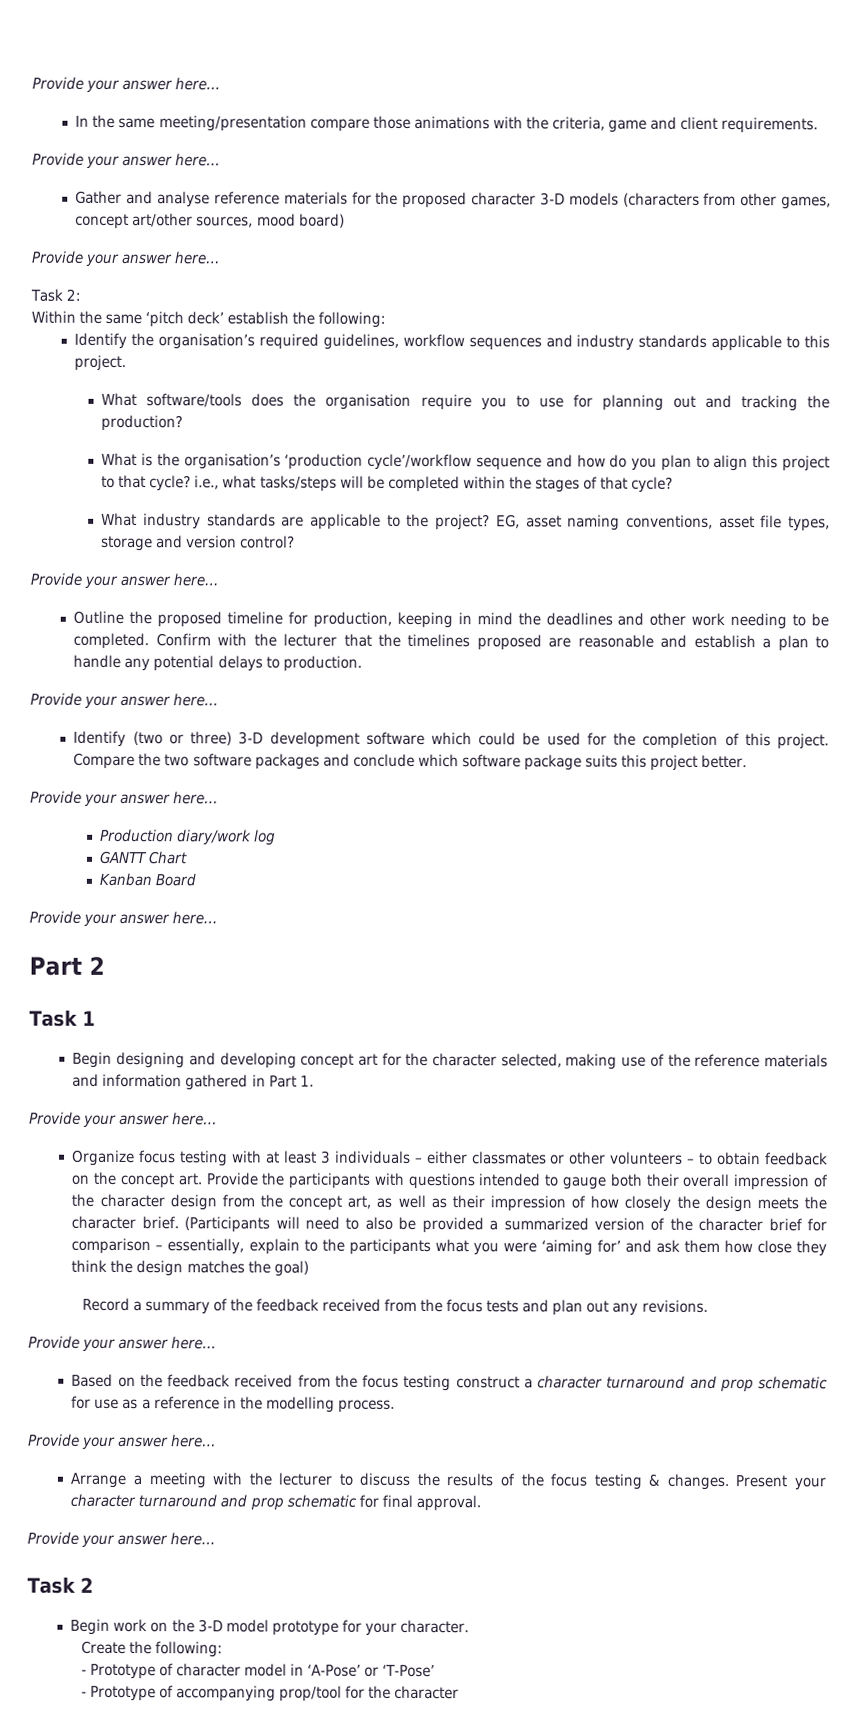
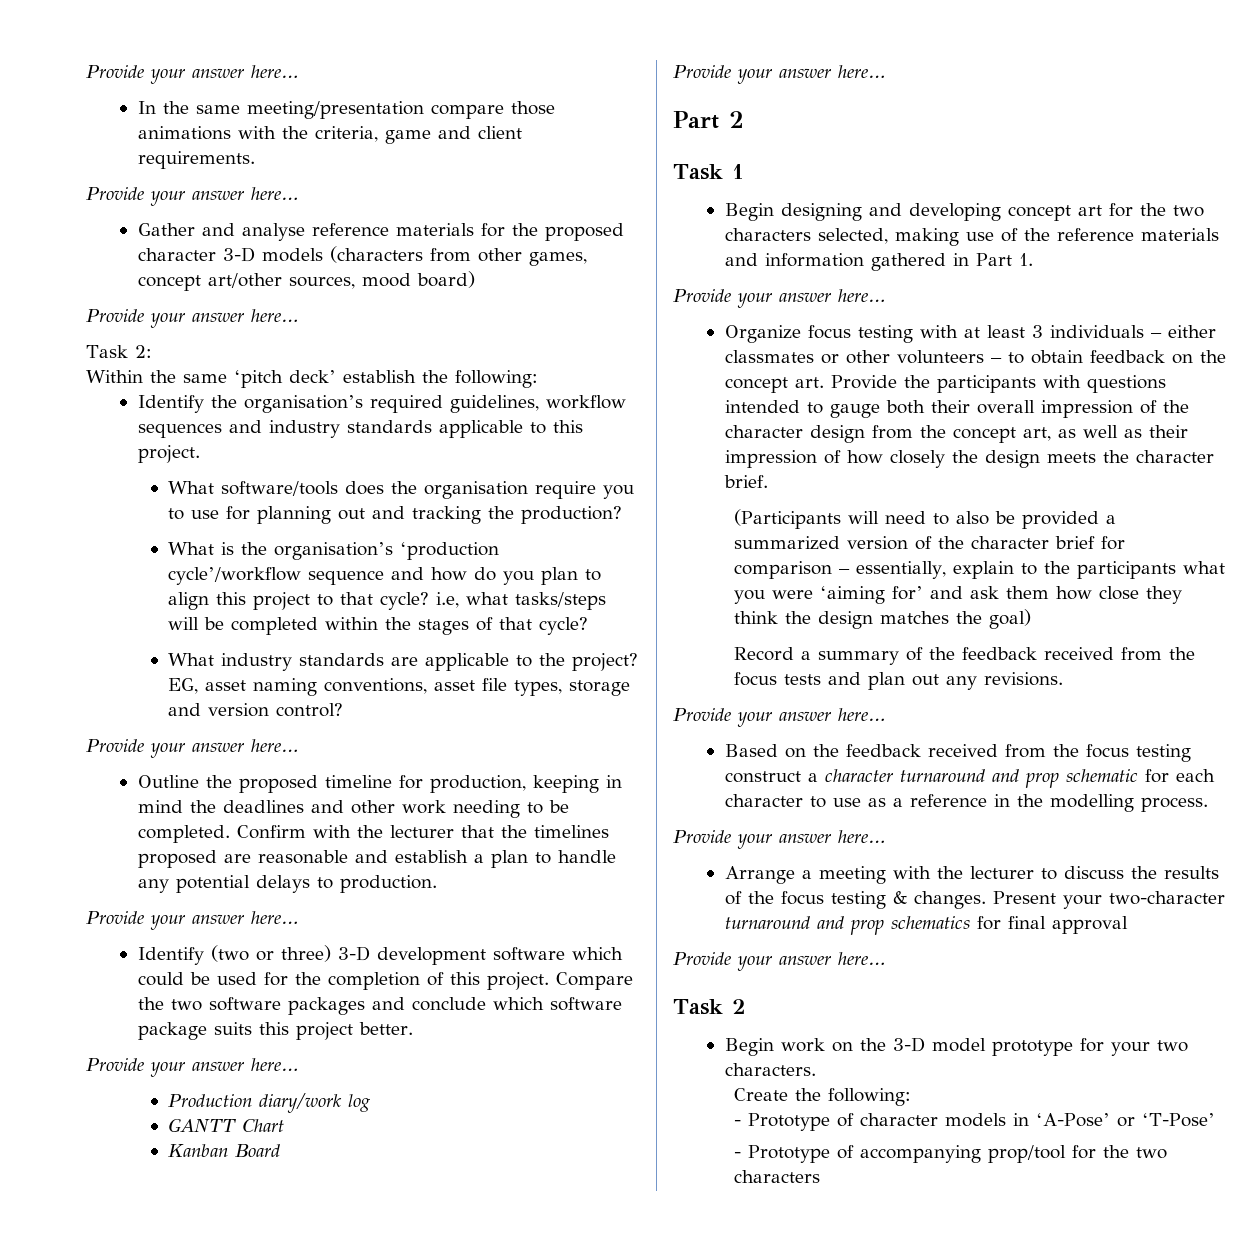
[194,475,220,490] i.e., -> [436,592,460,608] i.e,
[432,1053,498,1067] character -> [1172,205,1204,217] [724,228,811,241] two characters
(179, 1223) none -> (768, 481) //
(92, 1402) none -> [1175,769,1215,782] [724,794,826,808] each character to
[70,1493,357,1511] character turnaround and prop schematic -> [1108,891,1225,905] [724,916,970,935] two-character turnaround and prop schematics
[415,1494,481,1512] approval. -> [1051,916,1128,934] approval
[399,1619,469,1634] character. -> [1156,1040,1188,1052] [724,1063,816,1076] two characters.
[243,1663,287,1677] model -> [945,1113,1007,1127] models
[394,1685,460,1700] character -> [1136,1147,1168,1159] [734,1170,821,1183] two characters

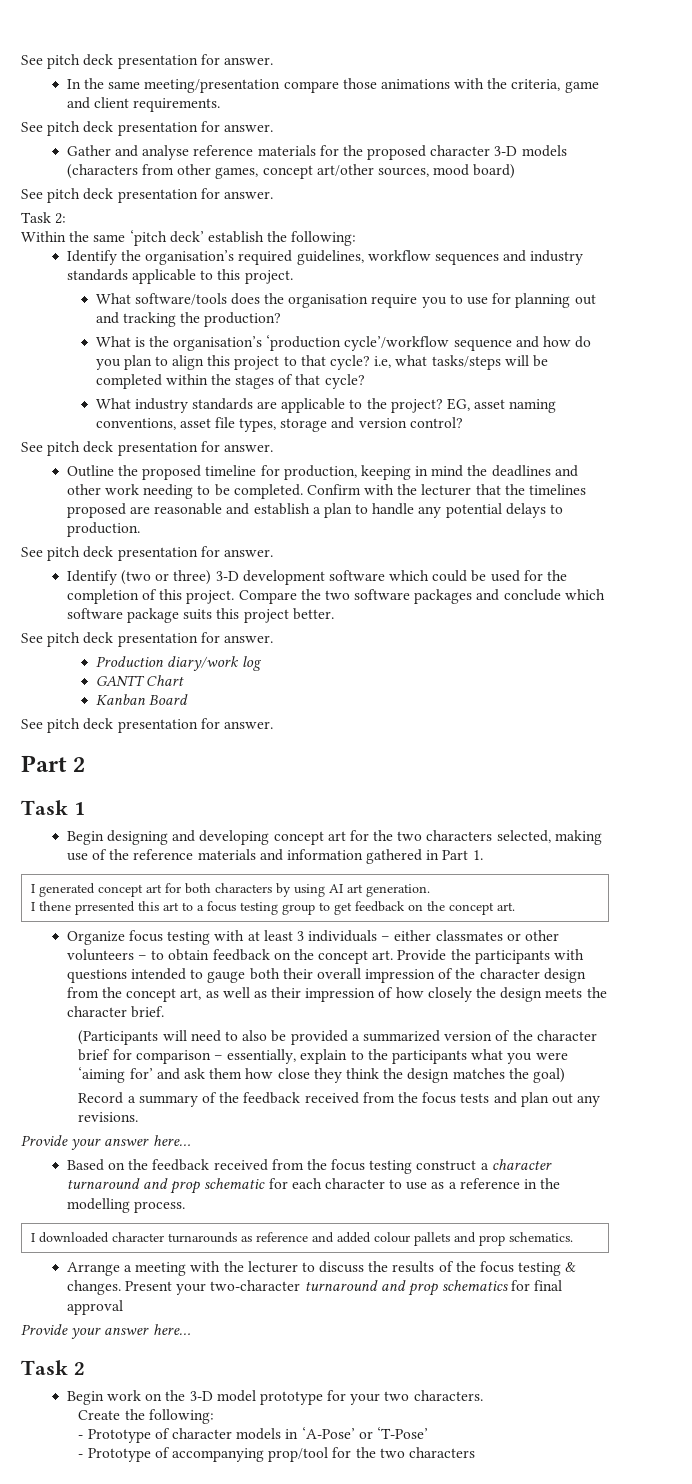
[86,65,298,84] Provide your answer here… -> [21,54,273,69] See pitch deck presentation for answer.
[86,187,298,206] Provide your answer here… -> [21,121,273,136] See pitch deck presentation for answer.
[86,309,298,328] Provide your answer here… -> [21,188,273,203] See pitch deck presentation for answer.
[86,739,298,758] Provide your answer here… -> [21,441,273,456] See pitch deck presentation for answer.
[86,911,298,930] Provide your answer here… -> [21,546,273,561] See pitch deck presentation for answer.
[86,1058,298,1077] Provide your answer here… -> [21,632,273,647] See pitch deck presentation for answer.
[673,65,885,84] Provide your answer here… -> [21,718,273,733] See pitch deck presentation for answer.
[673,289,885,308] // Provide your answer here… -> [31,883,431,897] [31,901,516,915] // I generated concept art for both characters by using AI art generation. // I thene prresented this art to a focus testing group to get feedback on the concept art.
[673,830,885,849] // Provide your answer here… -> [31,1232,574,1246] // I downloaded character turnarounds as reference and added colour pallets and prop schematics.

